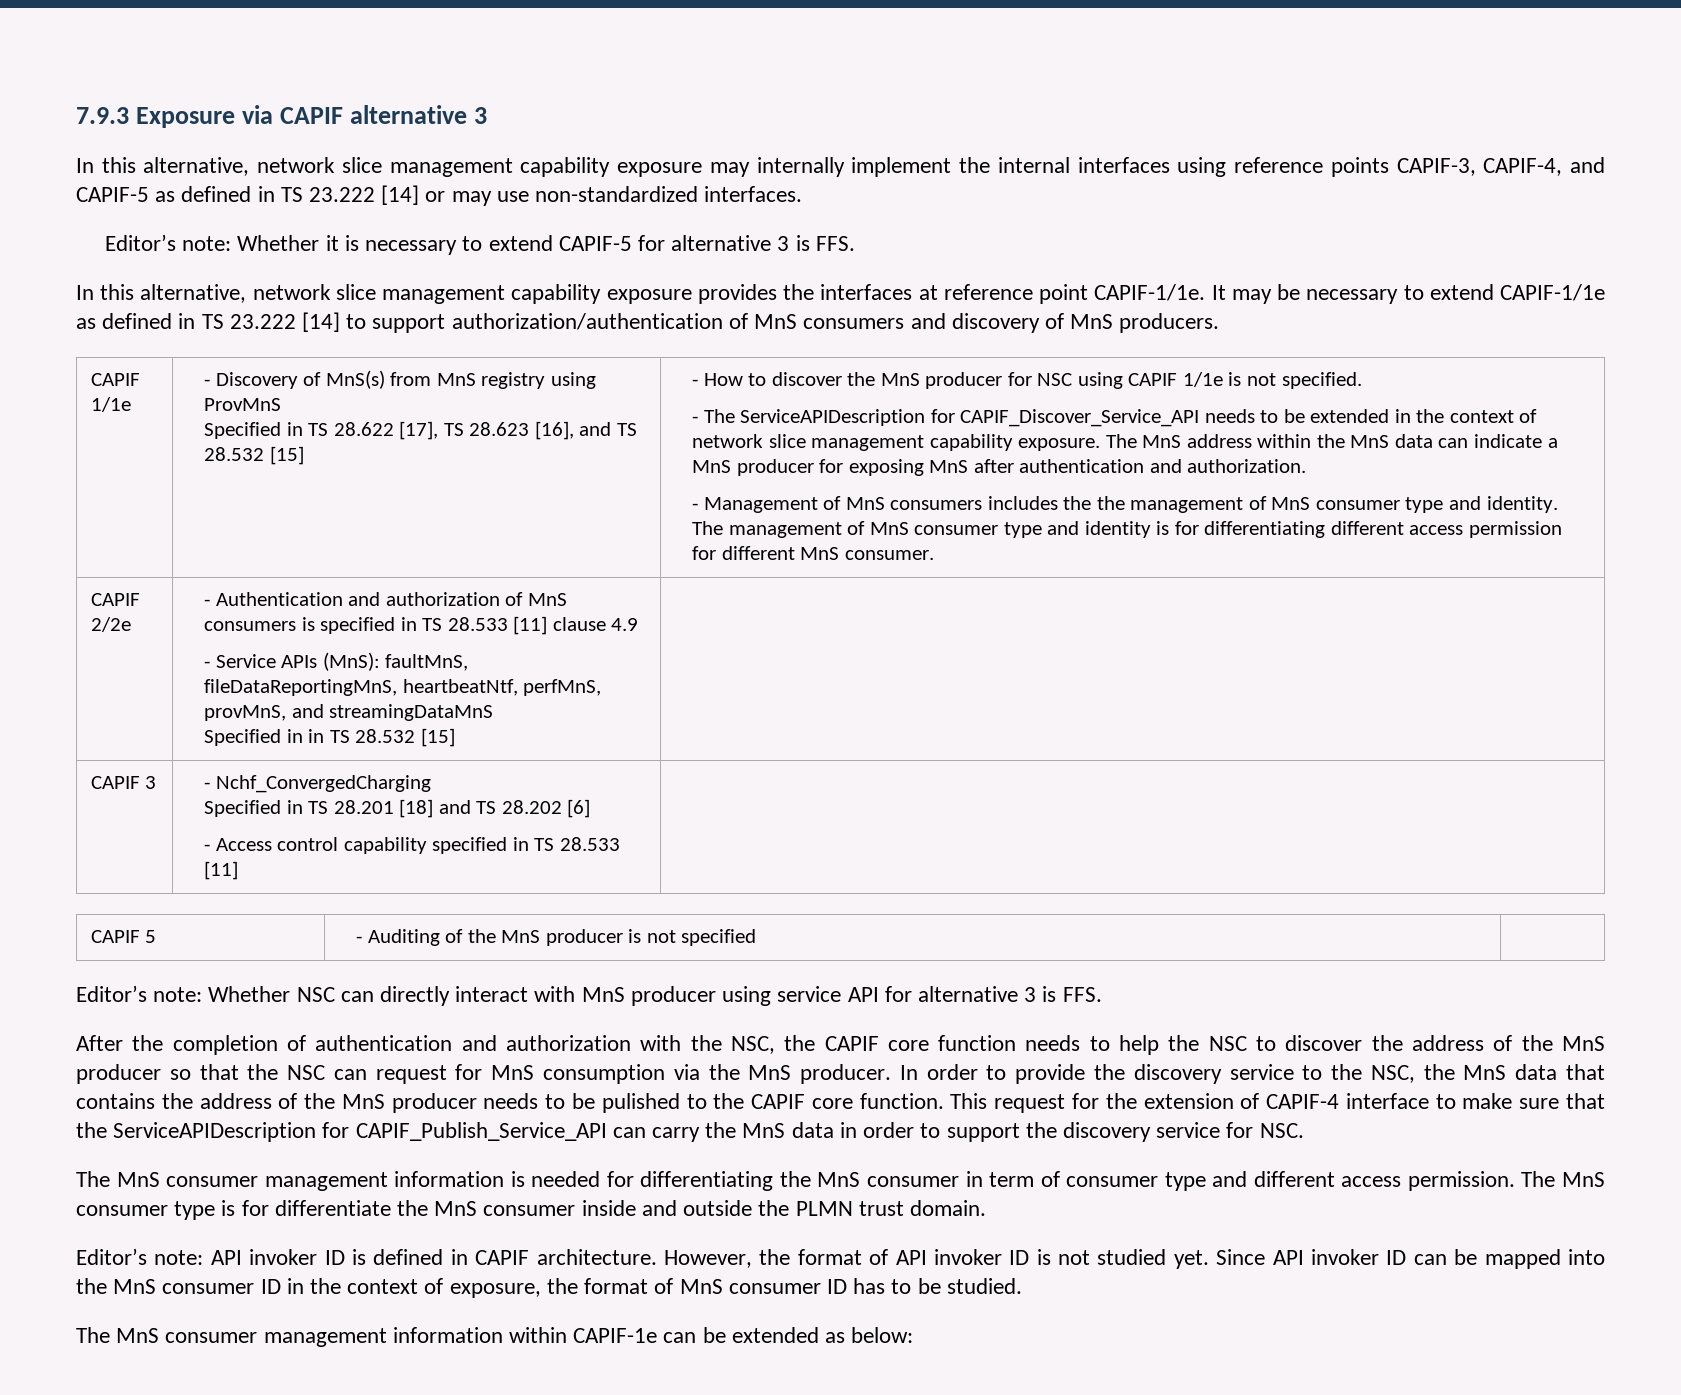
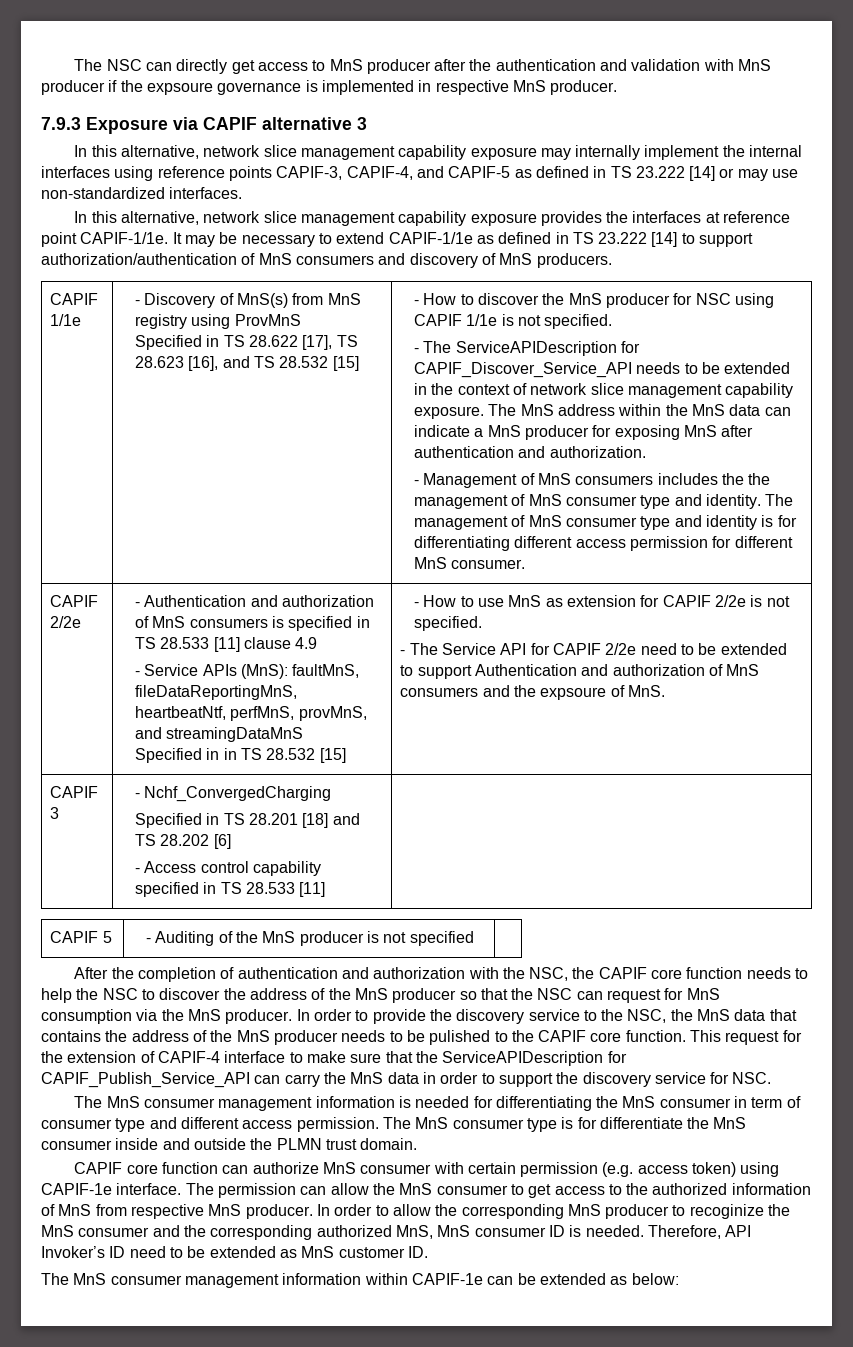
(76, 115) none -> [74,59,772,74] [41,80,618,95] The NSC can directly get access to MnS producer after the authentication and validation with MnS producer if the expsoure governance is implemented in respective MnS producer. //
[105,234,855,255] // Editor’s note: Whether it is necessary to extend CAPIF-5 for alternative 3 is FFS. -> (243, 193) none
(455, 737) none -> [414,595,790,607] [414,616,483,631] [400,643,787,655] [400,664,760,679] [400,685,666,700] - How to use MnS as extension for CAPIF 2/2e is not specified. // - The Service API for CAPIF 2/2e need to be extended to support Authentication and authorization of MnS consumers and the expsoure of MnS.
[76,985,1102,1006] // Editor’s note: Whether NSC can directly interact with MnS producer using service API for alternative 3 is FFS. -> (474, 938) none
[76,1248,1605,1269] [76,1278,1022,1298] Editor’s note: API invoker ID is defined in CAPIF architecture. However, the format of API invoker ID is not studied yet. Since API invoker ID can be mapped into the MnS consumer ID in the context of exposure, the format of MnS consumer ID has to be studied. -> [74,1162,780,1177] [41,1183,811,1198] [41,1204,791,1219] [41,1225,752,1240] [41,1246,428,1258] CAPIF core function can authorize MnS consumer with certain permission (e.g. access token) using CAPIF-1e interface. The permission can allow the MnS consumer to get access to the authorized information of MnS from respective MnS producer. In order to allow the corresponding MnS producer to recoginize the MnS consumer and the corresponding authorized MnS, MnS consumer ID is needed. Therefore, API Invoker’s ID need to be extended as MnS customer ID.

